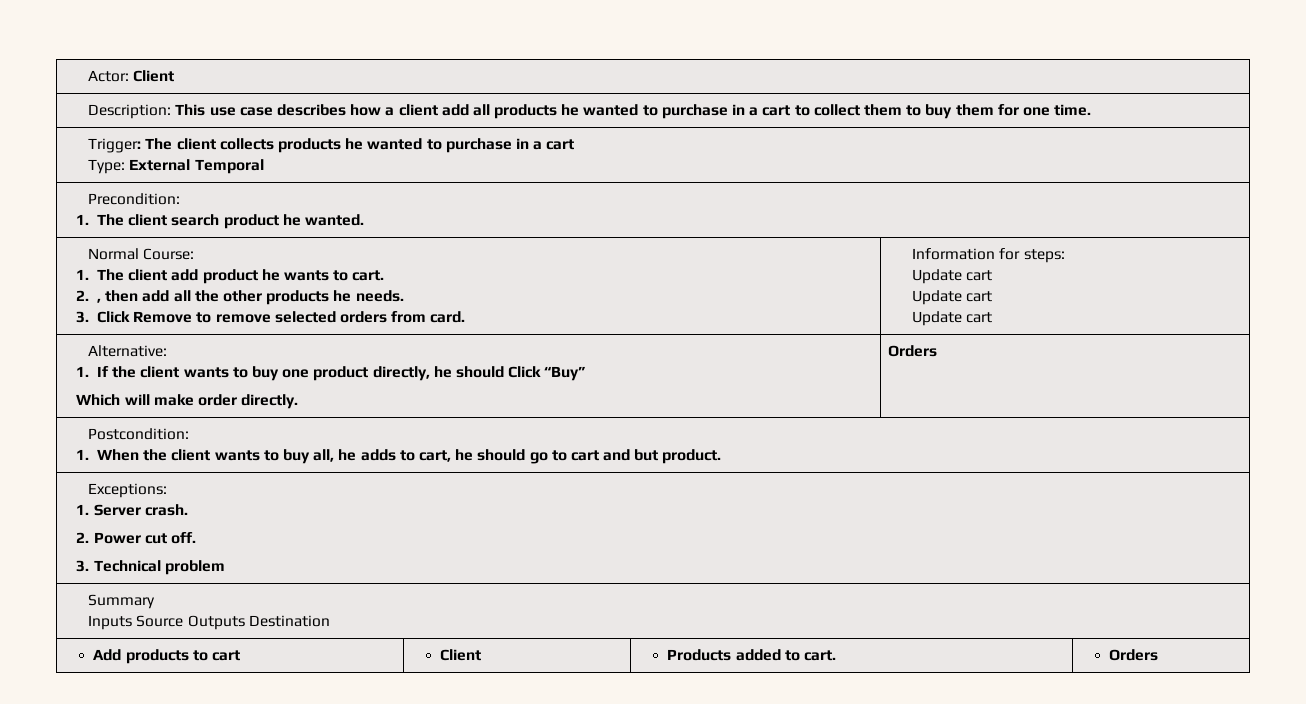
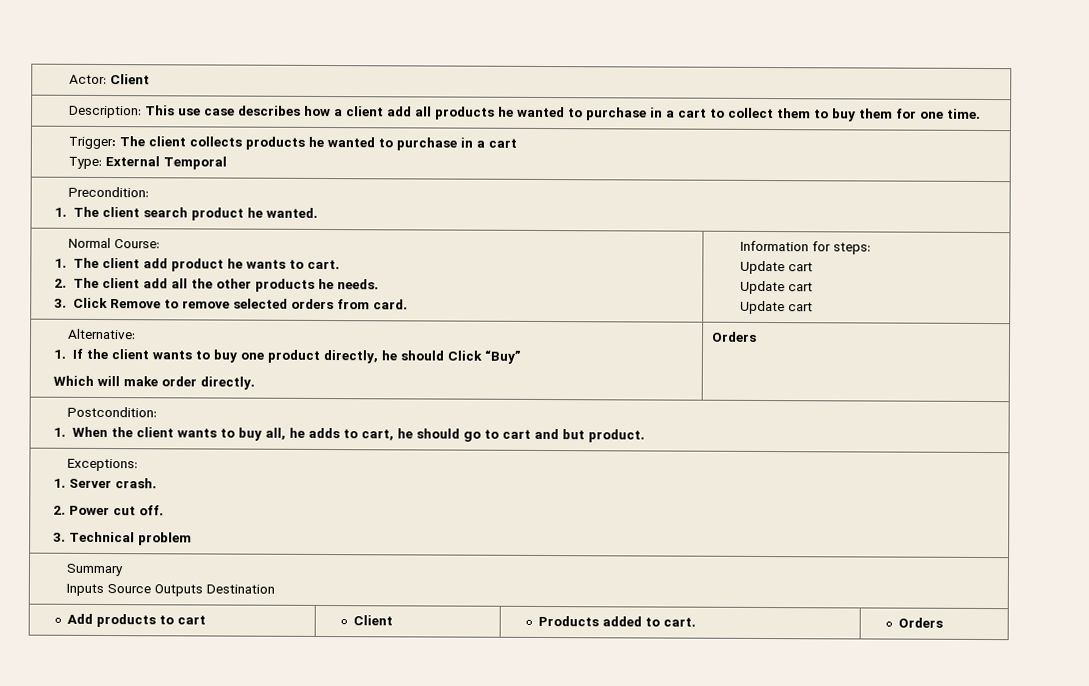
[97,290,139,303] , then -> [72,277,140,289] The client

